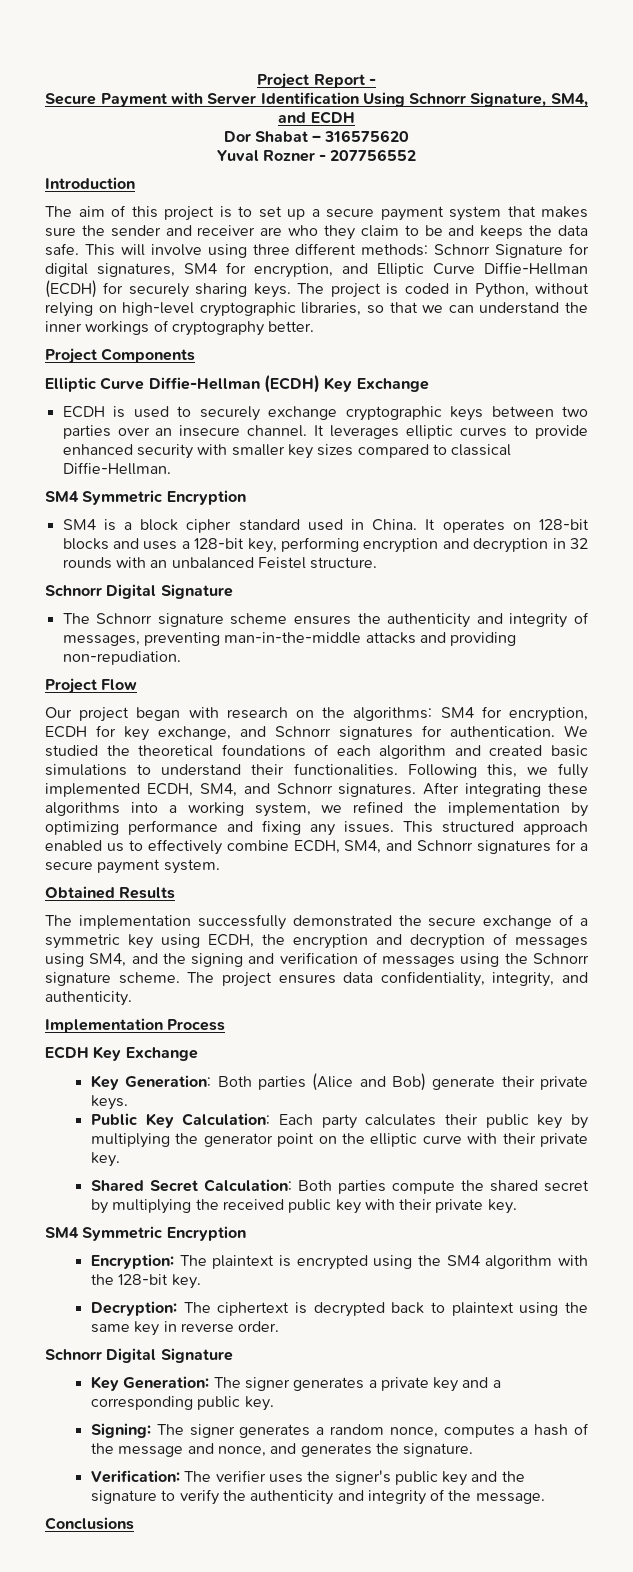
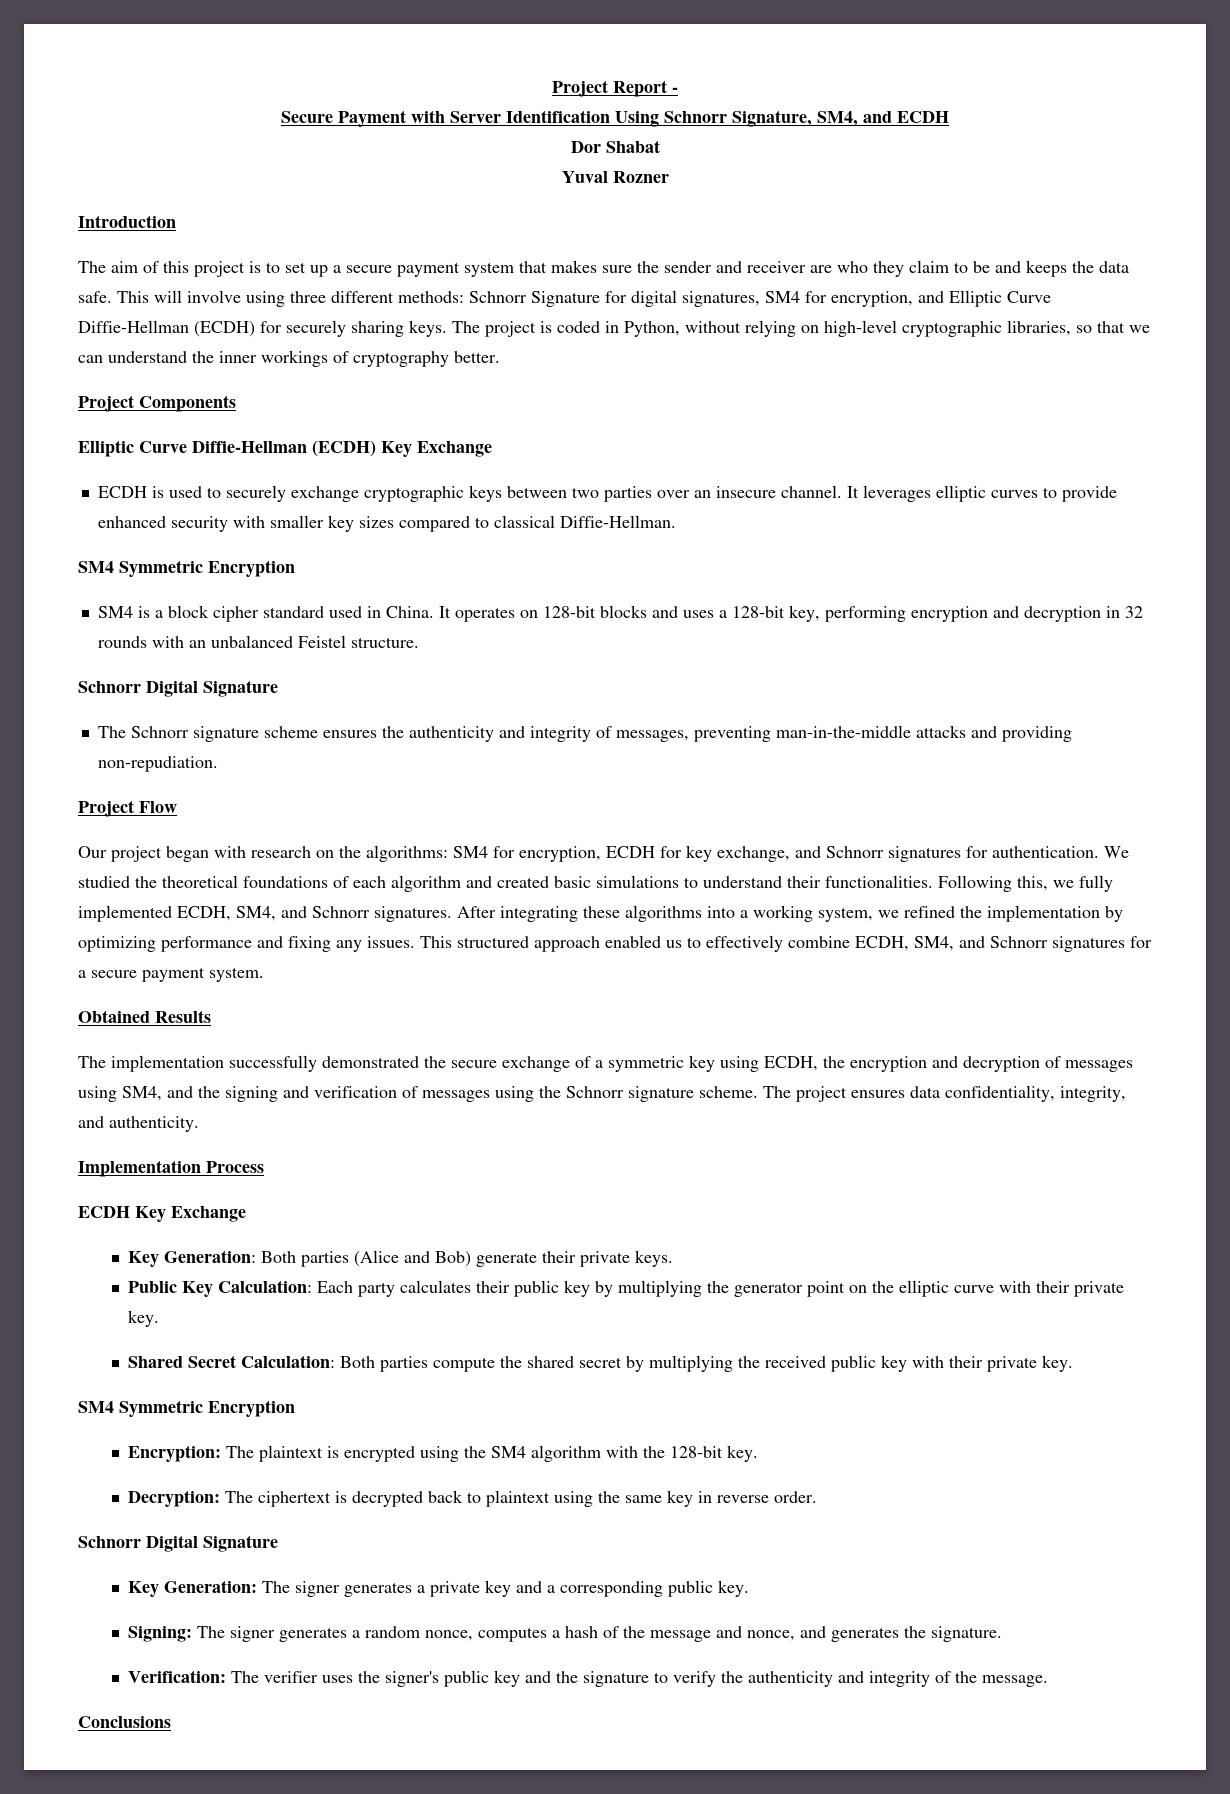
[312,130,410,142] – 316575620 -> (660, 146) none
[319,149,417,161] - 207756552 -> (669, 177) none

